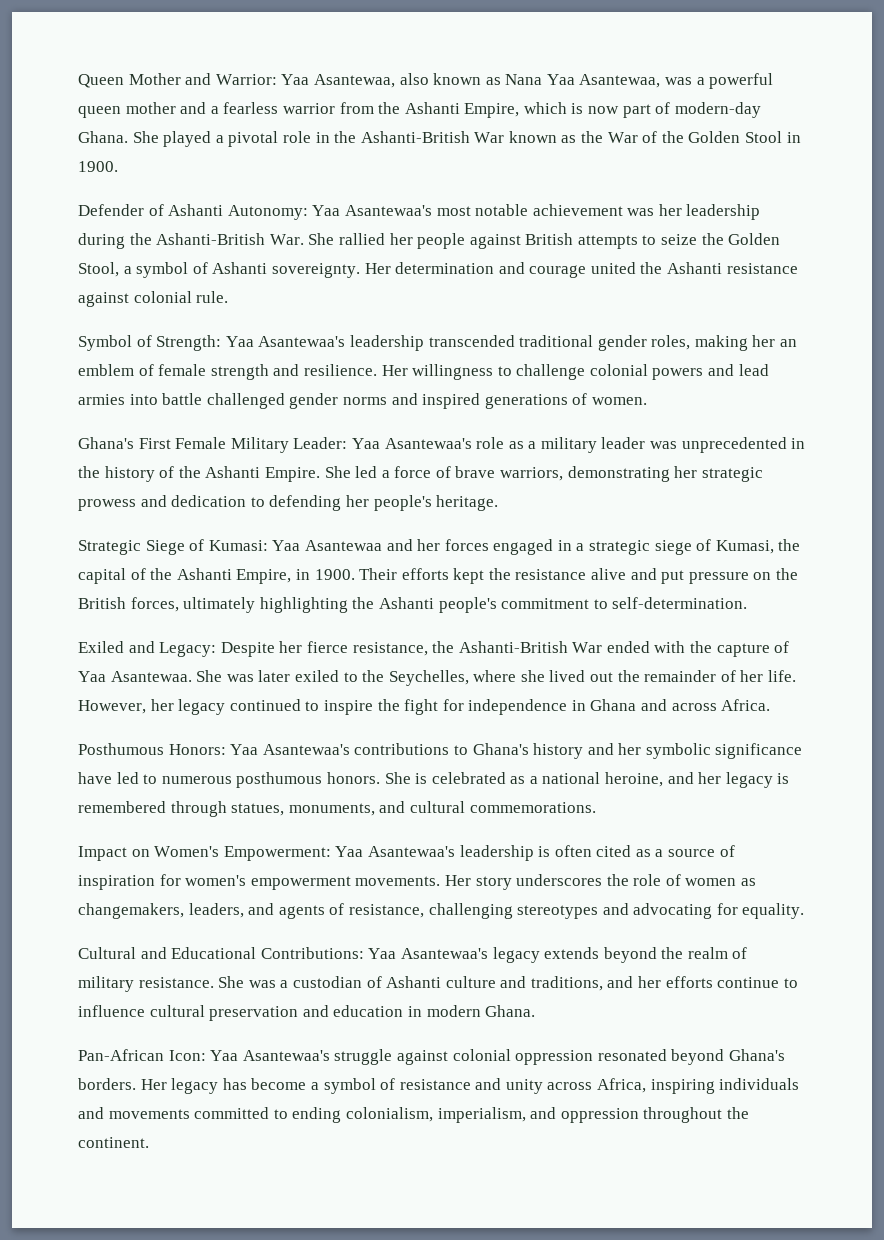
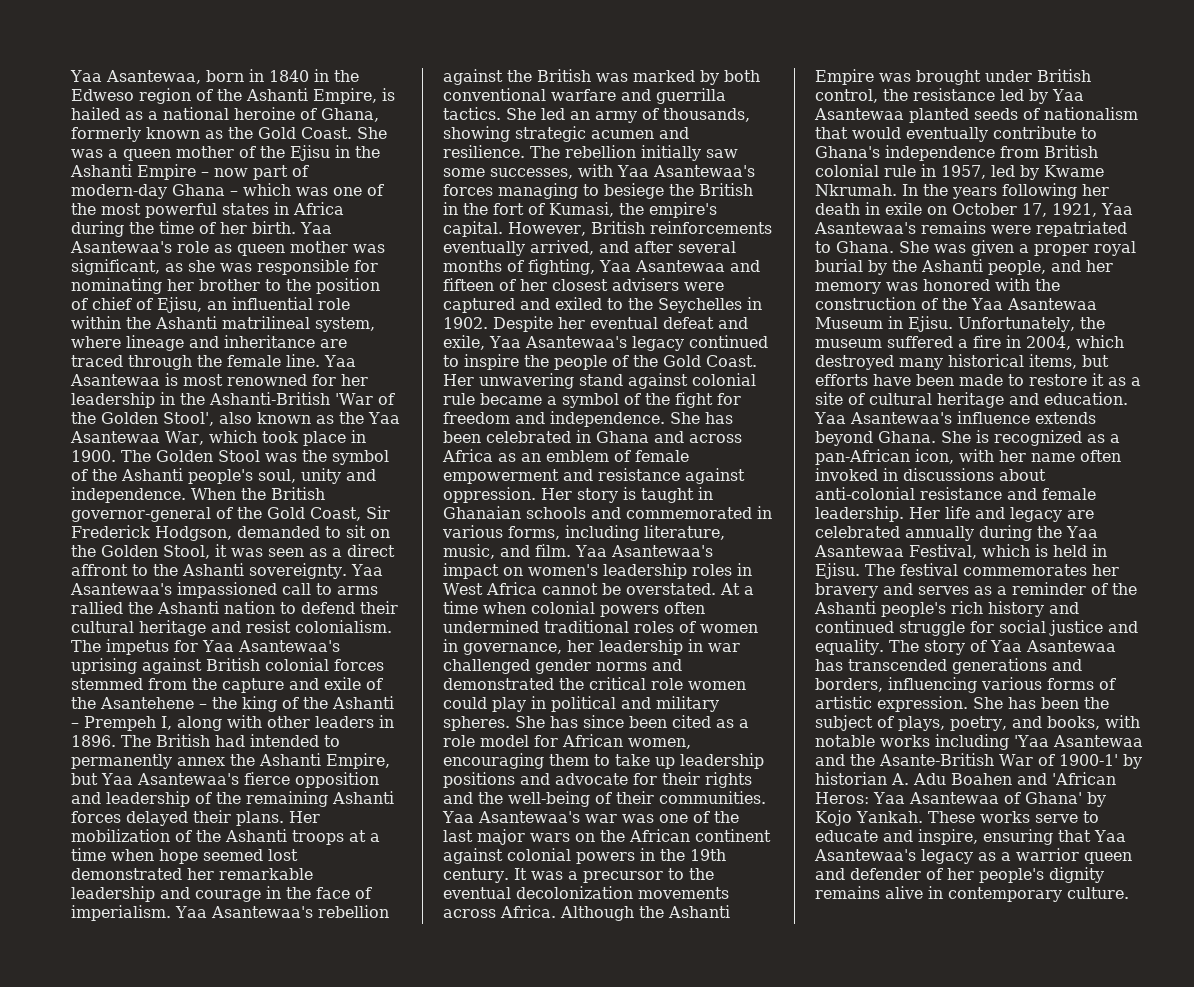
[78,73,774,89] [78,102,761,118] [78,131,801,147] [78,161,118,172] [78,204,761,220] [78,233,781,249] [78,262,798,278] [78,291,229,307] [78,335,798,351] [78,364,769,380] [78,393,647,409] [78,437,806,453] [78,466,763,482] [78,495,499,511] [78,539,801,555] [78,568,799,584] [78,597,748,613] [78,641,790,657] [78,670,797,686] [78,699,174,714] Queen Mother and Warrior: Yaa Asantewaa, also known as Nana Yaa Asantewaa, was a powerful queen mother and a fearless warrior from the Ashanti Empire, which is now part of modern-day Ghana. She played a pivotal role in the Ashanti-British War known as the War of the Golden Stool in 1900. // Defender of Ashanti Autonomy: Yaa Asantewaa's most notable achievement was her leadership during the Ashanti-British War. She rallied her people against British attempts to seize the Golden Stool, a symbol of Ashanti sovereignty. Her determination and courage united the Ashanti resistance against colonial rule. // Symbol of Strength: Yaa Asantewaa's leadership transcended traditional gender roles, making her an emblem of female strength and resilience. Her willingness to challenge colonial powers and lead armies into battle challenged gender norms and inspired generations of women. // Ghana's First Female Military Leader: Yaa Asantewaa's role as a military leader was unprecedented in the history of the Ashanti Empire. She led a force of brave warriors, demonstrating her strategic prowess and dedication to defending her people's heritage. // Strategic Siege of Kumasi: Yaa Asantewaa and her forces engaged in a strategic siege of Kumasi, the capital of the Ashanti Empire, in 1900. Their efforts kept the resistance alive and put pressure on the British forces, ultimately highlighting the Ashanti people's commitment to self-determination. // Exiled and Legacy: Despite her fierce resistance, the Ashanti-British War ended with the capture of Yaa Asantewaa. She was later exiled to the Seychelles, where she lived out the remainder of her life. However, her -> [70,69,359,84] [71,88,395,104] [71,107,379,122] [71,127,387,142] [71,145,380,161] [70,164,309,180] [71,183,384,199] [71,202,344,218] [71,221,332,237] [70,241,385,256] [71,259,378,275] [71,278,380,294] [71,297,350,313] [71,316,375,332] [71,335,347,351] [71,354,356,370] [70,373,368,386] [71,392,395,408] [71,412,400,426] [70,430,366,446] [71,450,389,465] [71,468,376,484] [71,487,325,503] [71,506,390,522] [71,525,390,541] [71,544,395,559] [71,563,383,579] [70,582,378,598] [71,601,398,614] [71,620,392,636] [71,639,340,655] [71,658,384,674] [71,677,383,693] [71,696,394,712] [71,715,394,731] [71,734,340,747] [71,753,390,769] [71,772,379,788] [71,791,394,807] [71,810,320,826] [71,829,380,845] [71,848,298,864] [71,868,313,880] [71,886,372,902] [71,905,389,921] [443,69,760,85] [443,88,726,104] [443,107,750,123] [443,126,689,142] [443,145,738,161] [443,164,755,179] [443,183,753,199] [443,202,717,218] [443,221,772,237] [443,240,736,256] [443,259,760,275] [443,278,724,291] [443,297,762,313] [443,316,748,332] [443,335,627,350] Yaa Asantewaa, born in 1840 in the Edweso region of the Ashanti Empire, is hailed as a national heroine of Ghana, formerly known as the Gold Coast. She was a queen mother of the Ejisu in the Ashanti Empire – now part of modern-day Ghana – which was one of the most powerful states in Africa during the time of her birth. Yaa Asantewaa's role as queen mother was significant, as she was responsible for nominating her brother to the position of chief of Ejisu, an influential role within the Ashanti matrilineal system, where lineage and inheritance are traced through the female line. Yaa Asantewaa is most renowned for her leadership in the Ashanti-British 'War of the Golden Stool', also known as the Yaa Asantewaa War, which took place in 1900. The Golden Stool was the symbol of the Ashanti people's soul, unity and independence. When the British governor-general of the Gold Coast, Sir Frederick Hodgson, demanded to sit on the Golden Stool, it was seen as a direct affront to the Ashanti sovereignty. Yaa Asantewaa's impassioned call to arms rallied the Ashanti nation to defend their cultural heritage and resist colonialism. The impetus for Yaa Asantewaa's uprising against British colonial forces stemmed from the capture and exile of the Asantehene – the king of the Ashanti – Prempeh I, along with other leaders in 1896. The British had intended to permanently annex the Ashanti Empire, but Yaa Asantewaa's fierce opposition and leadership of the remaining Ashanti forces delayed their plans. Her mobilization of the Ashanti troops at a time when hope seemed lost demonstrated her remarkable leadership and courage in the face of imperialism. Yaa Asantewaa's rebellion against the British was marked by both conventional warfare and guerrilla tactics. She led an army of thousands, showing strategic acumen and resilience. The rebellion initially saw some successes, with Yaa Asantewaa's forces managing to besiege the British in the fort of Kumasi, the empire's capital. However, British reinforcements eventually arrived, and after several months of fighting, Yaa Asantewaa and fifteen of her closest advisers were captured and exiled to the Seychelles in 1902. Despite her eventual defeat and exile, Yaa Asantewaa's
[404,699,771,715] [78,743,803,759] [78,772,790,788] [78,801,596,817] [78,845,735,861] [78,874,757,890] [78,903,805,919] [78,947,748,963] [78,976,798,992] [78,1005,536,1021] [78,1049,785,1065] [78,1078,800,1094] [78,1107,749,1123] [78,1137,149,1148] fight for independence in Ghana and across Africa. // Posthumous Honors: Yaa Asantewaa's contributions to Ghana's history and her symbolic significance have led to numerous posthumous honors. She is celebrated as a national heroine, and her legacy is remembered through statues, monuments, and cultural commemorations. // Impact on Women's Empowerment: Yaa Asantewaa's leadership is often cited as a source of inspiration for women's empowerment movements. Her story underscores the role of women as changemakers, leaders, and agents of resistance, challenging stereotypes and advocating for equality. // Cultural and Educational Contributions: Yaa Asantewaa's legacy extends beyond the realm of military resistance. She was a custodian of Ashanti culture and traditions, and her efforts continue to influence cultural preservation and education in modern Ghana. // Pan-African Icon: Yaa Asantewaa's struggle against colonial oppression resonated beyond Ghana's borders. Her legacy has become a symbol of resistance and unity across Africa, inspiring individuals and movements committed to ending colonialism, imperialism, and oppression throughout the continent. -> [554,355,757,370] [443,373,756,389] [443,392,741,408] [443,411,733,427] [443,430,742,443] [442,449,689,462] [443,468,745,484] [443,487,713,503] [443,506,772,519] [442,525,725,541] [443,544,713,559] [443,563,752,579] [443,582,754,595] [443,601,705,617] [443,620,758,633] [443,639,740,655] [443,659,682,674] [443,677,746,690] [443,696,719,712] [443,715,749,731] [443,734,691,749] [443,753,764,769] [443,772,752,788] [443,791,766,807] [442,811,739,823] [443,829,771,845] [443,848,726,864] [443,868,714,883] [443,886,729,899] [443,905,730,921] [815,69,1091,85] [815,88,1084,104] [814,107,1138,123] [815,126,1097,142] [815,145,1098,161] [815,164,1104,180] [815,183,1109,199] [815,202,1133,217] [814,221,1127,237] [815,240,1136,256] [815,259,1113,275] [815,278,1060,294] [815,297,1097,310] [815,316,1105,332] [815,335,1124,350] [815,354,1109,370] [815,373,1141,386] [815,392,1128,408] [814,411,1096,424] [815,430,1120,446] [815,449,1121,465] [815,468,1046,481] [815,487,1096,500] [815,506,1094,522] [815,525,1098,541] [814,544,1107,559] [815,563,1119,579] [815,582,1137,598] [814,601,1079,617] [815,620,1138,636] [815,639,1116,655] [815,658,1082,674] [815,677,1116,693] [815,696,1109,712] [815,715,1140,731] [815,734,1143,750] [815,753,1142,769] [815,772,1116,785] [815,792,1106,807] [815,810,1099,826] [815,829,1126,845] [814,848,1132,864] [815,867,1104,883] [815,886,1129,902] people of the Gold Coast. Her unwavering stand against colonial rule became a symbol of the fight for freedom and independence. She has been celebrated in Ghana and across Africa as an emblem of female empowerment and resistance against oppression. Her story is taught in Ghanaian schools and commemorated in various forms, including literature, music, and film. Yaa Asantewaa's impact on women's leadership roles in West Africa cannot be overstated. At a time when colonial powers often undermined traditional roles of women in governance, her leadership in war challenged gender norms and demonstrated the critical role women could play in political and military spheres. She has since been cited as a role model for African women, encouraging them to take up leadership positions and advocate for their rights and the well-being of their communities. Yaa Asantewaa's war was one of the last major wars on the African continent against colonial powers in the 19th century. It was a precursor to the eventual decolonization movements across Africa. Although the Ashanti Empire was brought under British control, the resistance led by Yaa Asantewaa planted seeds of nationalism that would eventually contribute to Ghana's independence from British colonial rule in 1957, led by Kwame Nkrumah. In the years following her death in exile on October 17, 1921, Yaa Asantewaa's remains were repatriated to Ghana. She was given a proper royal burial by the Ashanti people, and her memory was honored with the construction of the Yaa Asantewaa Museum in Ejisu. Unfortunately, the museum suffered a fire in 2004, which destroyed many historical items, but efforts have been made to restore it as a site of cultural heritage and education. Yaa Asantewaa's influence extends beyond Ghana. She is recognized as a pan-African icon, with her name often invoked in discussions about anti-colonial resistance and female leadership. Her life and legacy are celebrated annually during the Yaa Asantewaa Festival, which is held in Ejisu. The festival commemorates her bravery and serves as a reminder of the Ashanti people's rich history and continued struggle for social justice and equality. The story of Yaa Asantewaa has transcended generations and borders, influencing various forms of artistic expression. She has been the subject of plays, poetry, and books, with notable works including 'Yaa Asantewaa and the Asante-British War of 1900-1' by historian A. Adu Boahen and 'African Heros: Yaa Asantewaa of Ghana' by Kojo Yankah. These works serve to educate and inspire, ensuring that Yaa Asantewaa's legacy as a warrior queen and defender of her people's dignity remains alive in contemporary culture.

